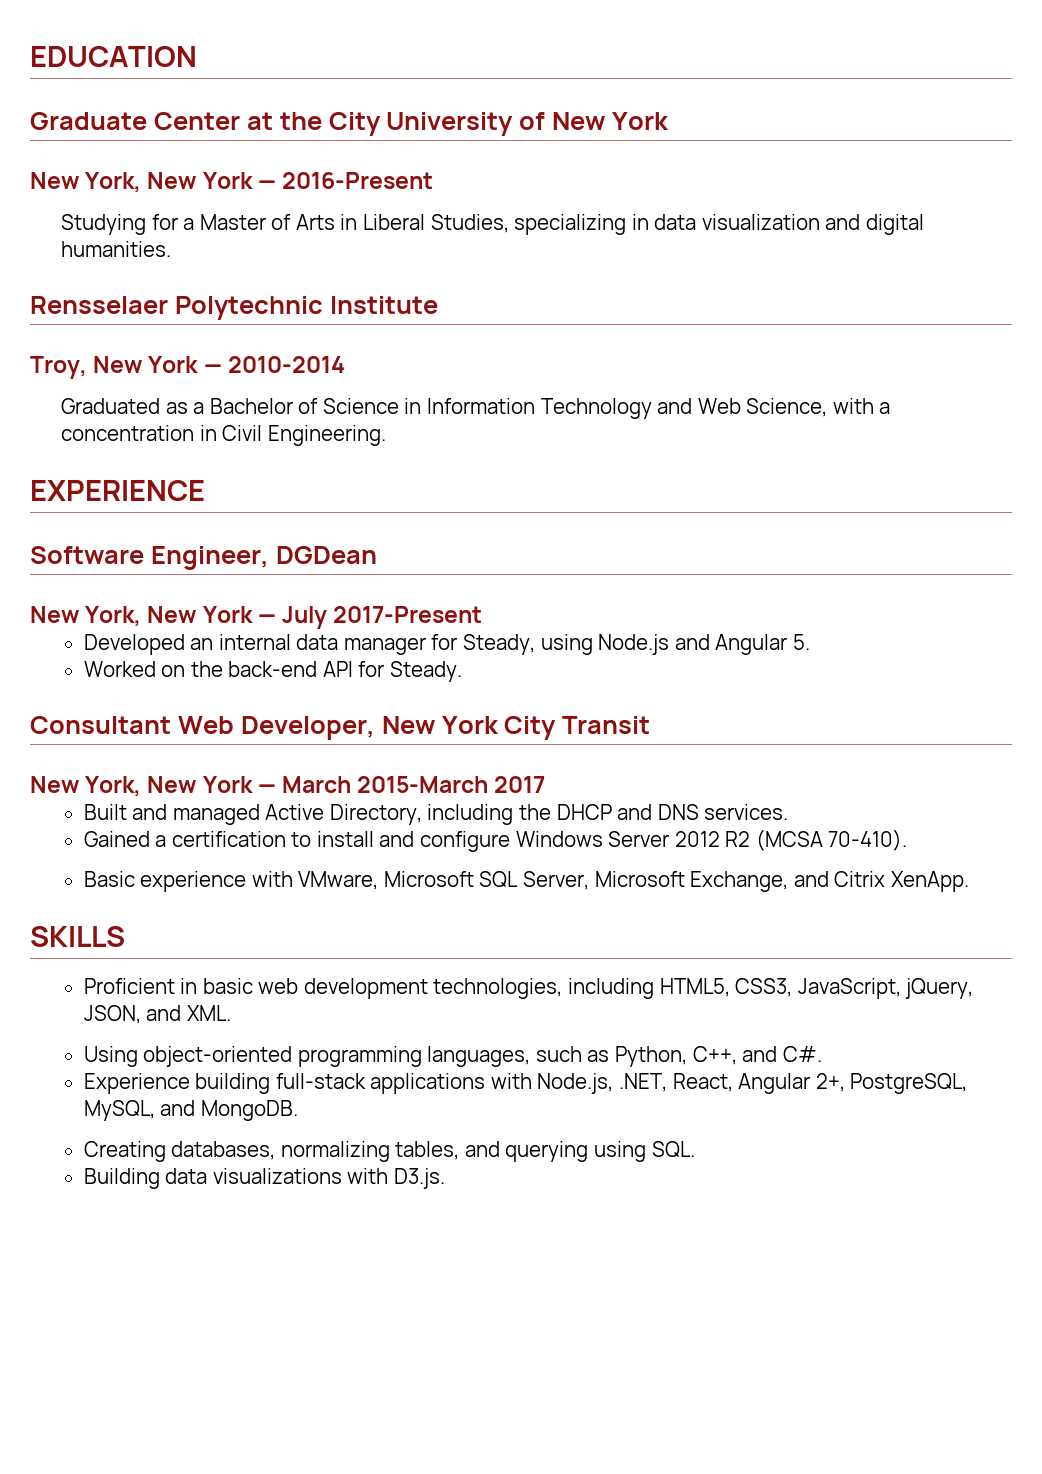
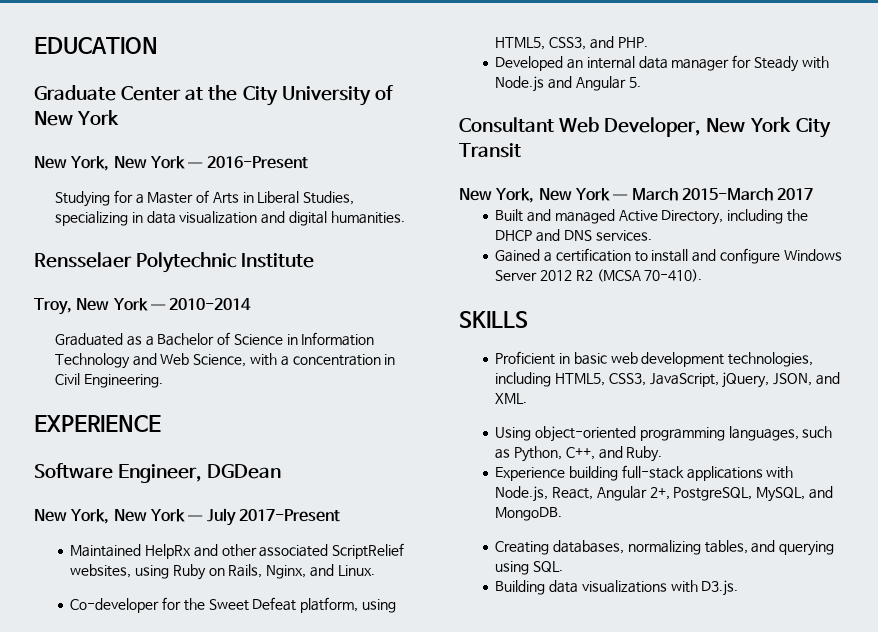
(483, 614) none -> [70,543,405,559] [70,564,375,580] [70,597,397,613] [495,36,648,50] // Maintained HelpRx and other associated ScriptRelief websites, using Ruby on Rails, Nginx, and Linux. // Co-developer for the Sweet Defeat platform, using HTML5, CSS3, and PHP.
[462,634,593,655] Steady, using -> [754,56,829,72] Steady with
[83,661,462,682] // Worked on the back-end API for Steady. -> (641, 82) none
[83,871,969,892] // Basic experience with VMware, Microsoft SQL Server, Microsoft Exchange, and Citrix XenApp. -> (703, 275) none
[782,1046,822,1062] C#. -> [626,446,663,462] Ruby.
[618,1073,667,1092] .NET, -> (549, 494) none

